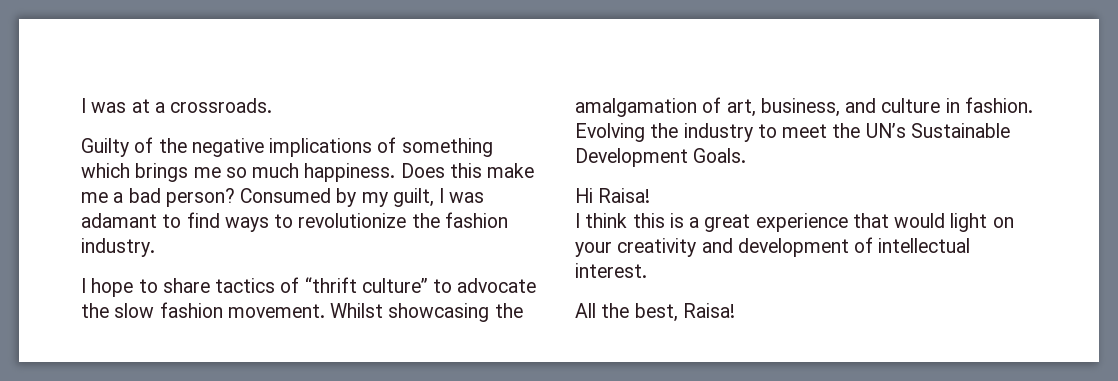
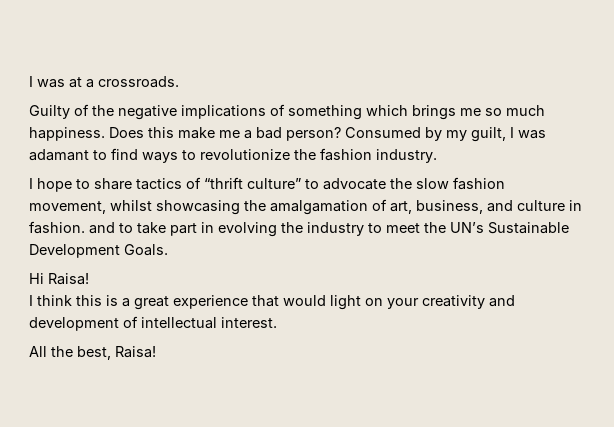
[227,303,384,318] movement. Whilst -> [29,200,152,214] movement, whilst
[575,123,645,142] Evolving -> [89,222,277,237] and to take part in evolving

